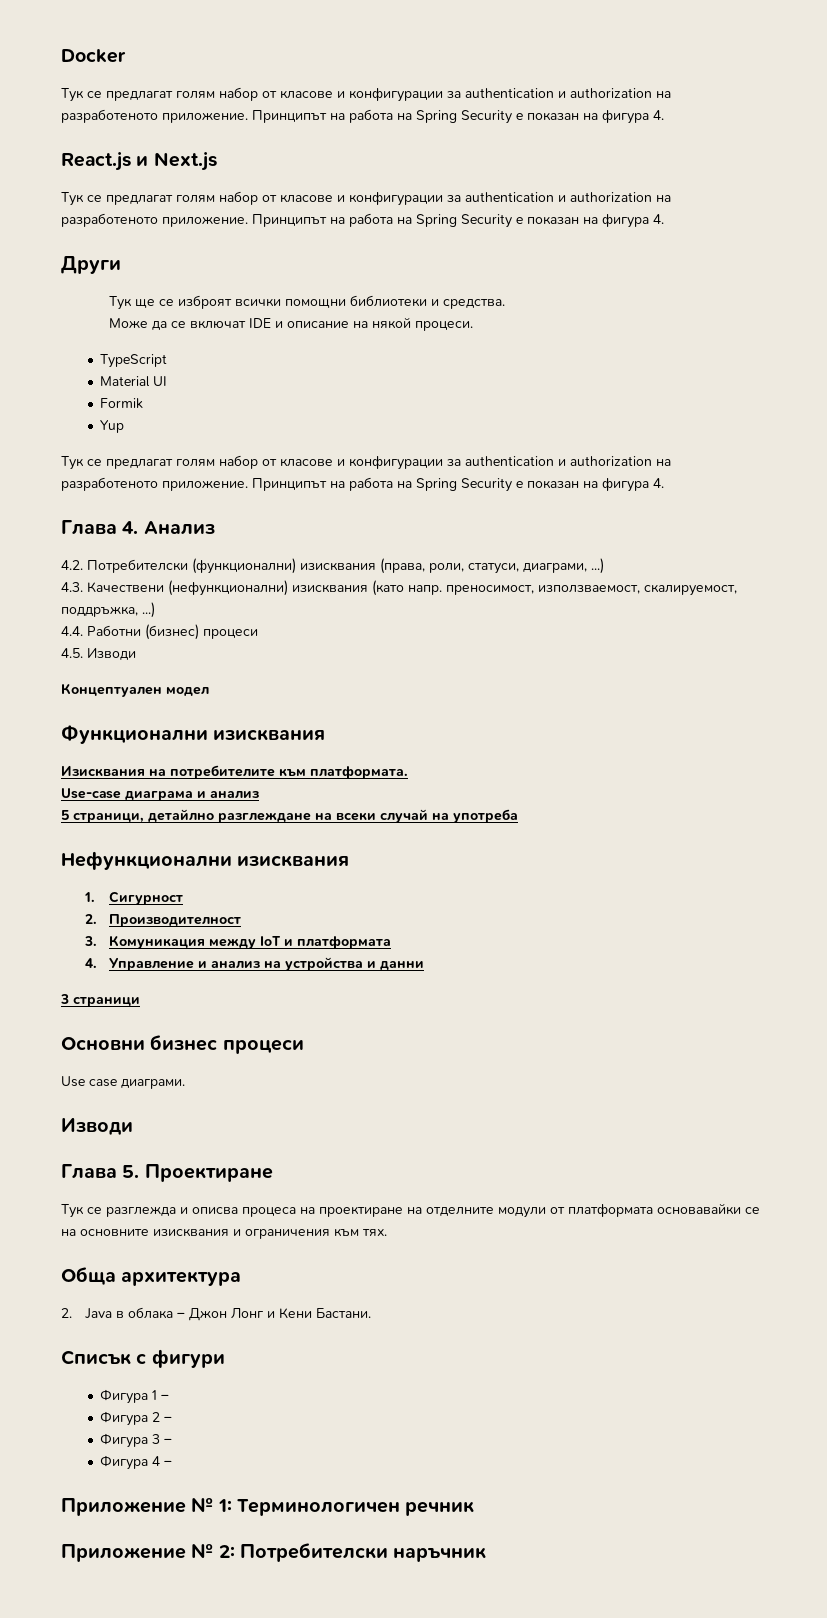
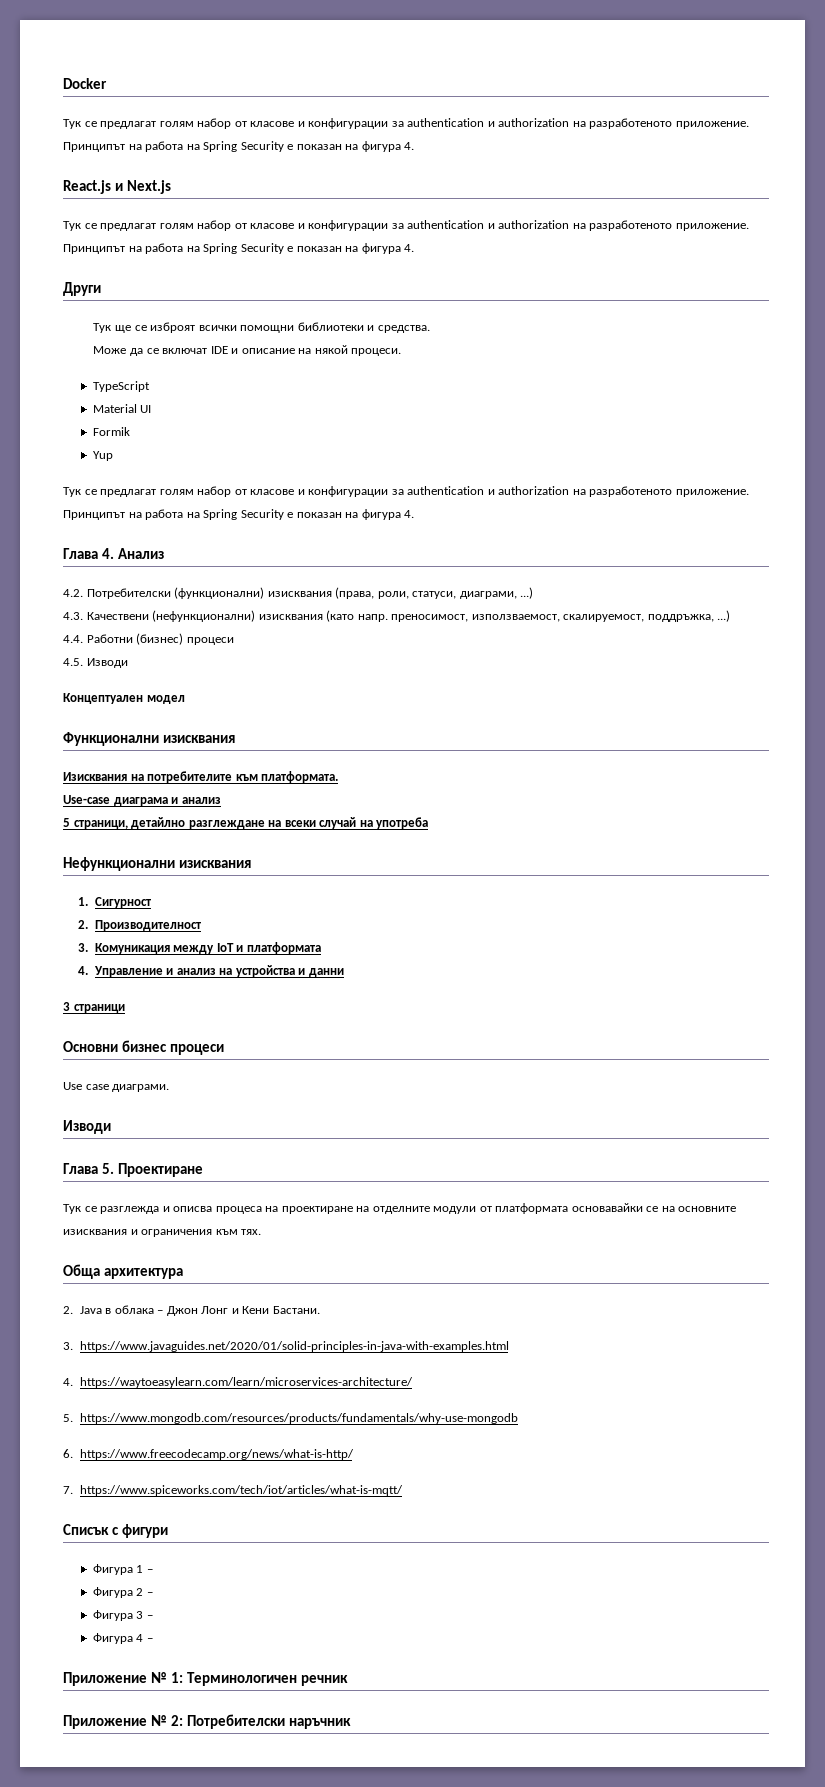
(372, 1313) none -> [63,1341,509,1352] [63,1377,413,1388] [63,1413,518,1424] [63,1449,354,1460] [63,1485,403,1496] // 3. https://www.javaguides.net/2020/01/solid-principles-in-java-with-examples.html // 4. https://waytoeasylearn.com/learn/microservices-architecture/ // 5. https://www.mongodb.com/resources/products/fundamentals/why-use-mongodb // 6. https://www.freecodecamp.org/news/what-is-http/ // 7. https://www.spiceworks.com/tech/iot/articles/what-is-mqtt/

